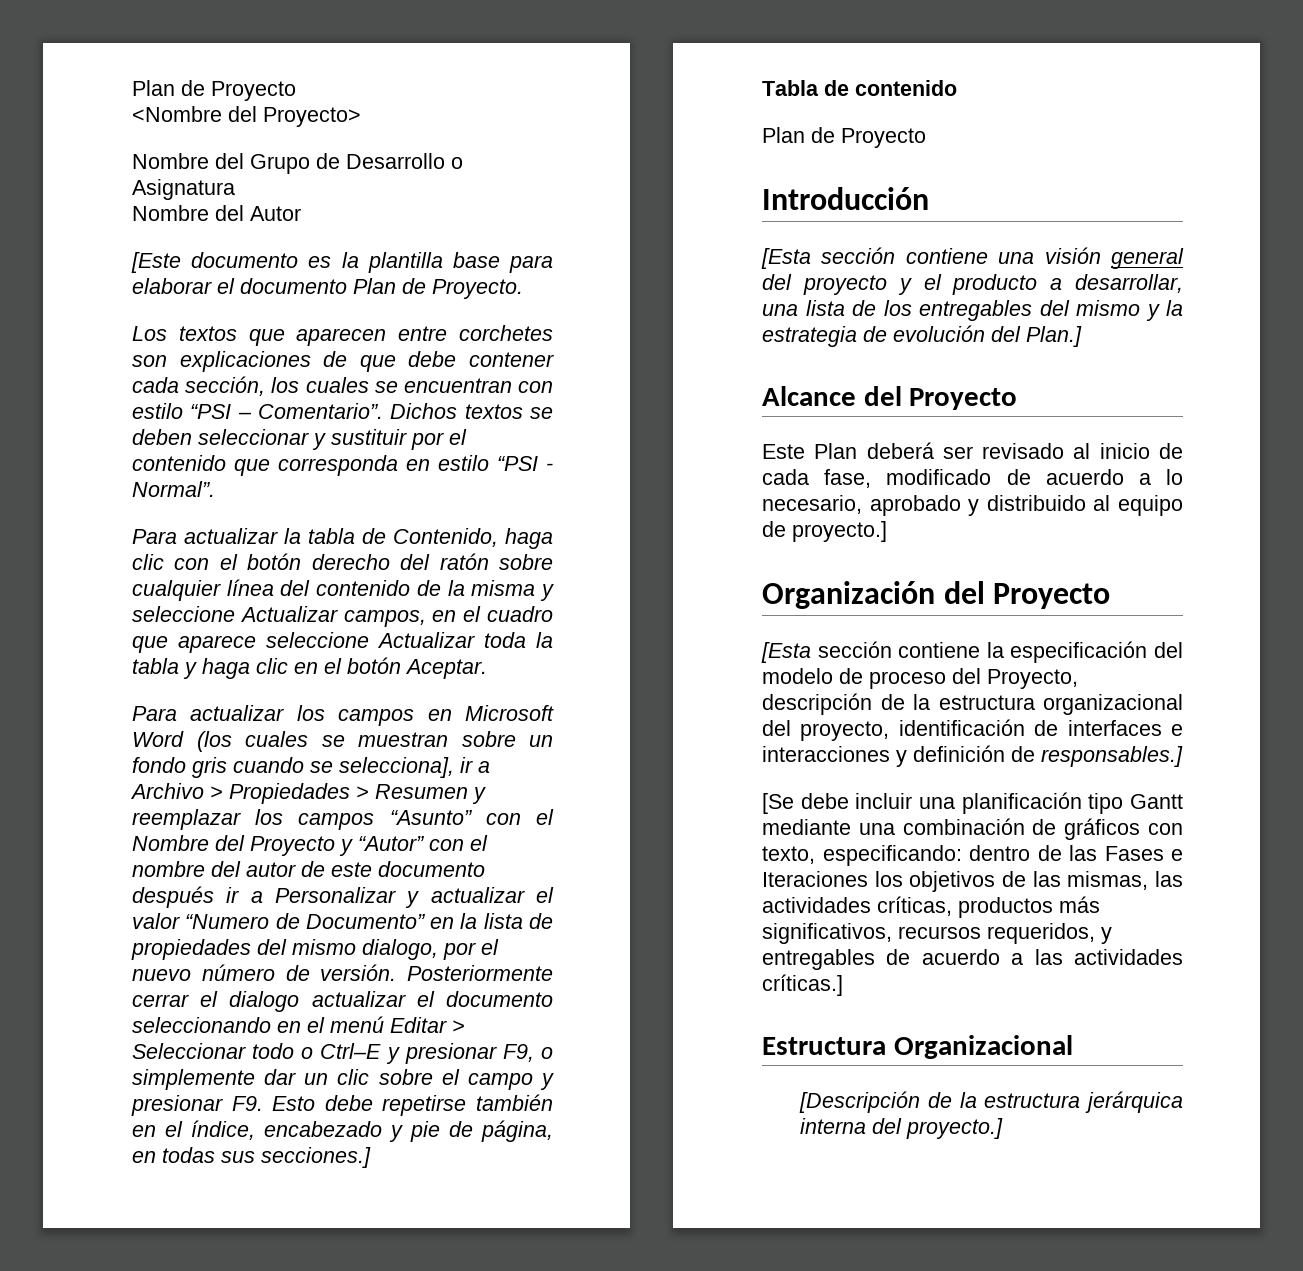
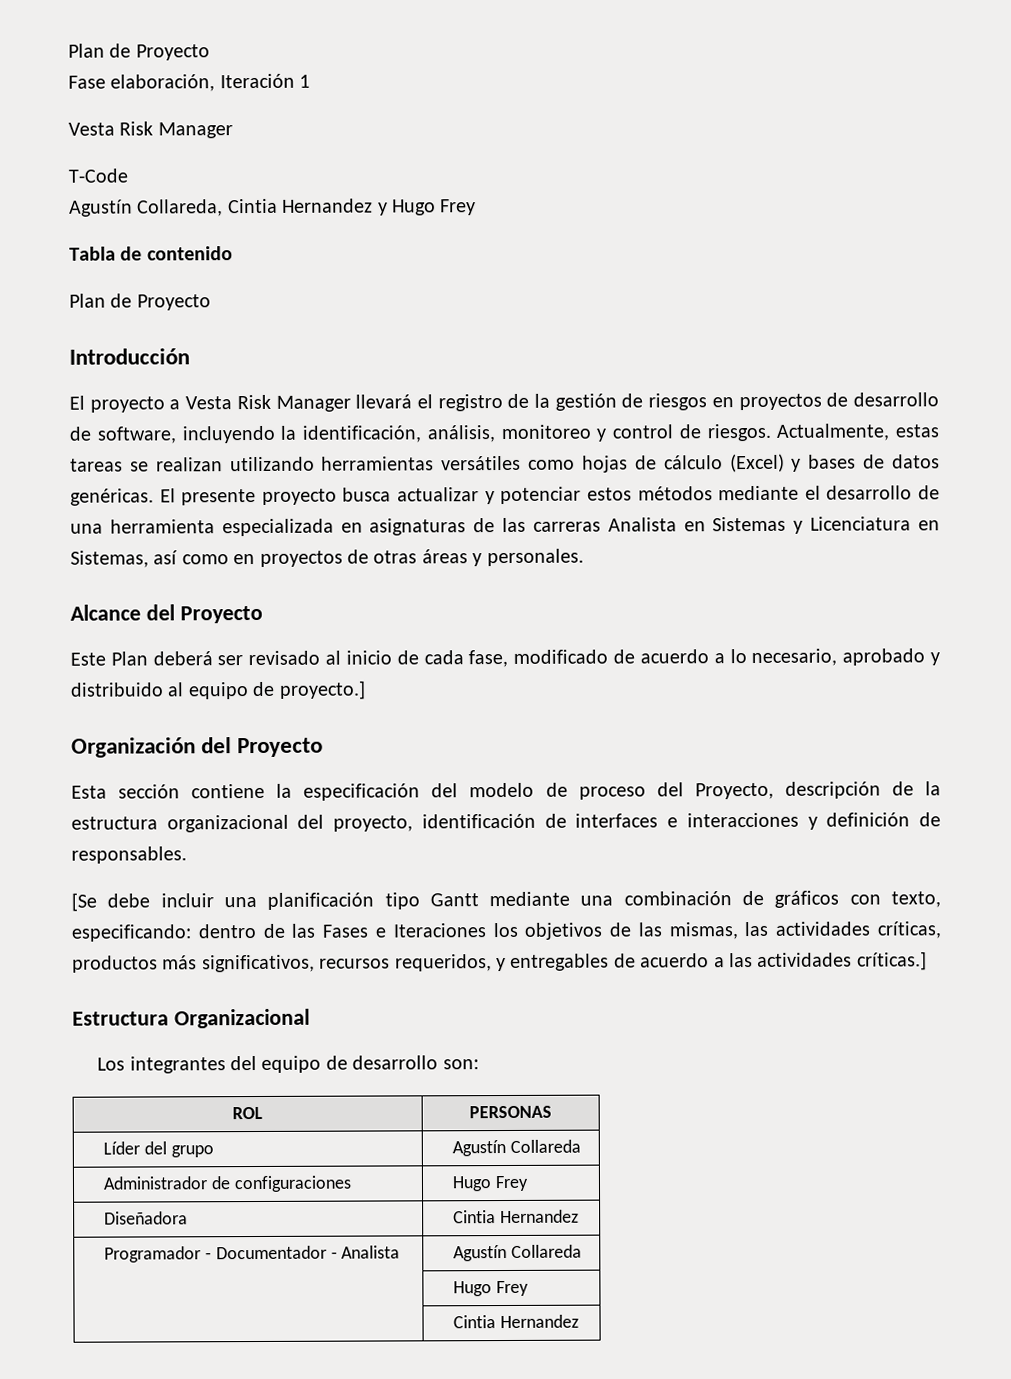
[132,80,296,101] [132,106,361,127] [132,153,463,174] [132,179,235,200] [132,205,301,221] [131,252,553,273] [132,278,523,299] [132,325,553,346] [132,351,554,372] [132,376,553,396] [132,403,553,419] [132,429,467,450] [132,455,553,476] [132,481,215,497] [132,528,553,549] [132,553,553,570] [132,579,554,601] [132,606,553,627] [132,632,553,653] [132,657,487,679] [132,705,554,726] [132,731,553,752] [132,757,490,778] [130,783,486,804] [132,809,554,830] [132,835,488,856] [132,861,485,877] [132,886,554,908] [132,913,553,929] [131,939,499,960] [132,964,553,981] [132,991,553,1012] [132,1016,465,1033] [132,1043,553,1064] [132,1069,554,1090] [131,1094,553,1116] [132,1120,553,1142] [132,1147,371,1168] Plan de Proyecto // <Nombre del Proyecto> // Nombre del Grupo de Desarrollo o Asignatura // Nombre del Autor // [Este documento es la plantilla base para elaborar el documento Plan de Proyecto. // Los textos que aparecen entre corchetes son explicaciones de que debe contener cada sección, los cuales se encuentran con estilo “PSI – Comentario”. Dichos textos se deben seleccionar y sustituir por el contenido que corresponda en estilo “PSI - Normal”. // Para actualizar la tabla de Contenido, haga clic con el botón derecho del ratón sobre cualquier línea del contenido de la misma y seleccione Actualizar campos, en el cuadro que aparece seleccione Actualizar toda la tabla y haga clic en el botón Aceptar. // Para actualizar los campos en Microsoft Word (los cuales se muestran sobre un fondo gris cuando se selecciona], ir a Archivo > Propiedades > Resumen y reemplazar los campos “Asunto” con el Nombre del Proyecto y “Autor” con el nombre del autor de este documento después ir a Personalizar y actualizar el valor “Numero de Documento” en la lista de propiedades del mismo dialogo, por el nuevo número de versión. Posteriormente cerrar el dialogo actualizar el documento seleccionando en el menú Editar > Seleccionar todo o Ctrl–E y presionar F9, o simplemente dar un clic sobre el campo y presionar F9. Esto debe repetirse también en el índice, encabezado y pie de página, en todas sus secciones.] -> [68,43,210,61] [68,73,311,92] [68,121,233,139] [68,168,128,183] [69,198,477,217] Plan de Proyecto // Fase elaboración, Iteración 1 // Vesta Risk Manager // T-Code // Agustín Collareda, Cintia Hernandez y Hugo Frey
[761,247,1184,269] [762,274,1183,295] [762,300,1183,321] [762,325,1082,347] [Esta sección contiene una visión general del proyecto y el producto a desarrollar, una lista de los entregables del mismo y la estrategia de evolución del Plan.] -> [69,392,940,413] [69,423,939,444] [70,453,941,473] [70,485,940,506] [70,516,940,537] [70,548,584,568] El proyecto a Vesta Risk Manager llevará el registro de la gestión de riesgos en proyectos de desarrollo de software, incluyendo la identificación, análisis, monitoreo y control de riesgos. Actualmente, estas tareas se realizan utilizando herramientas versátiles como hojas de cálculo (Excel) y bases de datos genéricas. El presente proyecto busca actualizar y potenciar estos métodos mediante el desarrollo de una herramienta especializada en asignaturas de las carreras Analista en Sistemas y Licenciatura en Sistemas, así como en proyectos de otras áreas y personales.
[761,642,811,663] [Esta -> [71,785,107,799] Esta
[1041,746,1183,767] responsables.] -> [71,846,187,864] responsables.
[799,1091,1183,1113] [800,1118,1004,1139] [Descripción de la estructura jerárquica interna del proyecto.] -> [97,1055,479,1074] [232,1106,263,1120] [469,1105,552,1119] [102,1141,214,1158] [451,1139,581,1157] [102,1175,352,1193] [451,1175,529,1192] [103,1211,188,1225] [452,1209,579,1224] [103,1245,401,1263] [452,1244,582,1262] [452,1280,529,1297] [452,1314,579,1329] Los integrantes del equipo de desarrollo son: // ROL | PERSONAS // Líder del grupo | Agustín Collareda // Administrador de configuraciones | Hugo Frey // Diseñadora | Cintia Hernandez // Programador - Documentador - Analista | Agustín Collareda // | Hugo Frey // | Cintia Hernandez

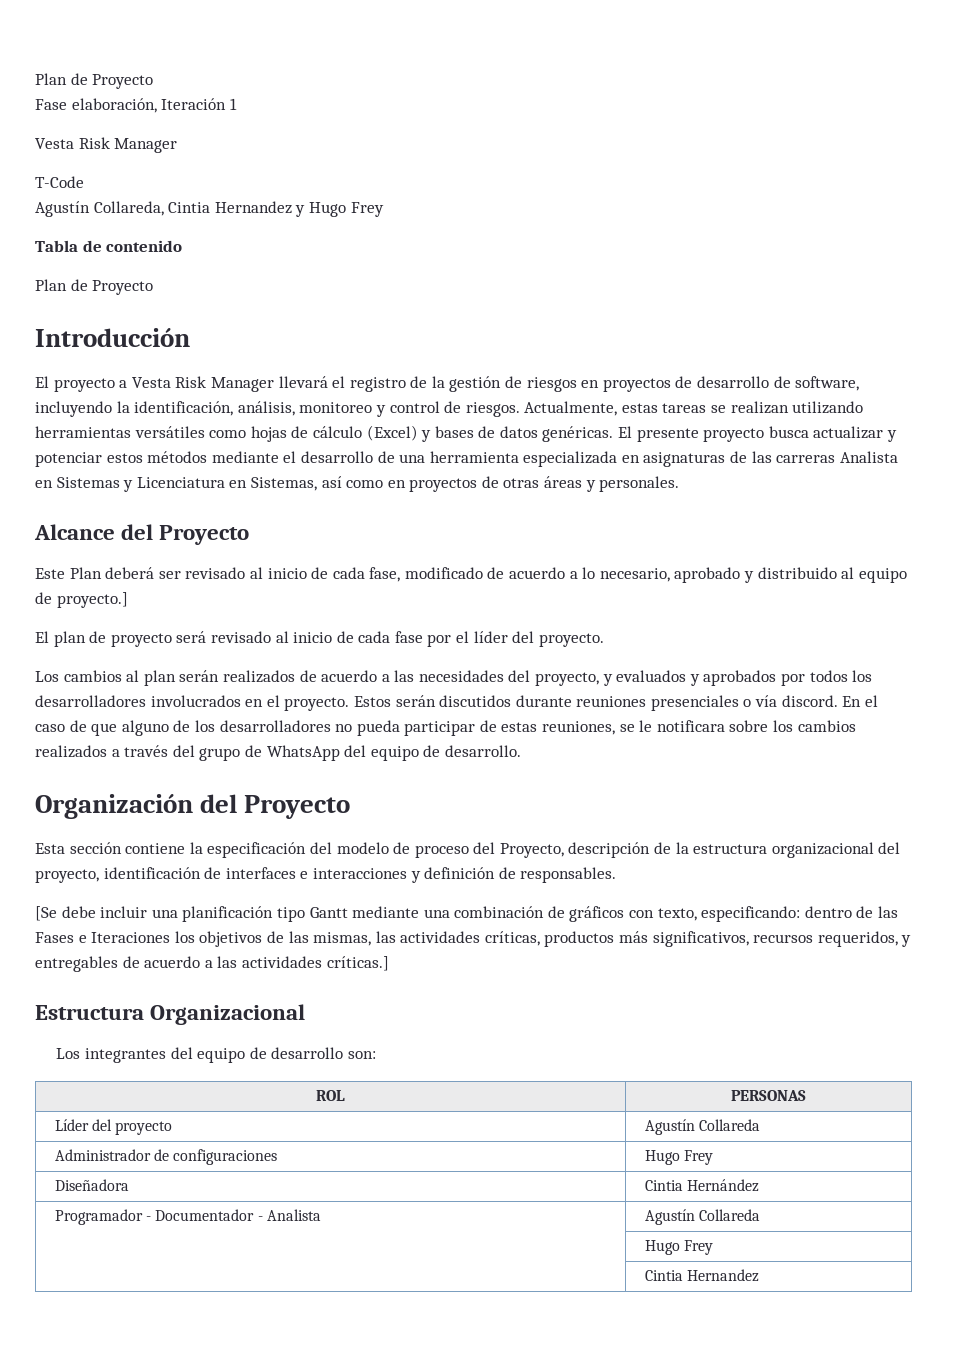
(366, 690) none -> [35,631,604,647] [35,670,873,686] [35,695,878,711] [35,720,856,736] [35,745,521,761] // El plan de proyecto será revisado al inicio de cada fase por el líder del proyecto. // Los cambios al plan serán realizados de acuerdo a las necesidades del proyecto, y evaluados y aprobados por todos los desarrolladores involucrados en el proyecto. Estos serán discutidos durante reuniones presenciales o vía discord. En el caso de que alguno de los desarrolladores no pueda participar de estas reuniones, se le notificara sobre los cambios realizados a través del grupo de WhatsApp del equipo de desarrollo.
[170,1145,214,1158] grupo -> [115,1121,173,1135] proyecto
[499,1209,579,1224] Hernandez -> [687,1179,760,1192] Hernández

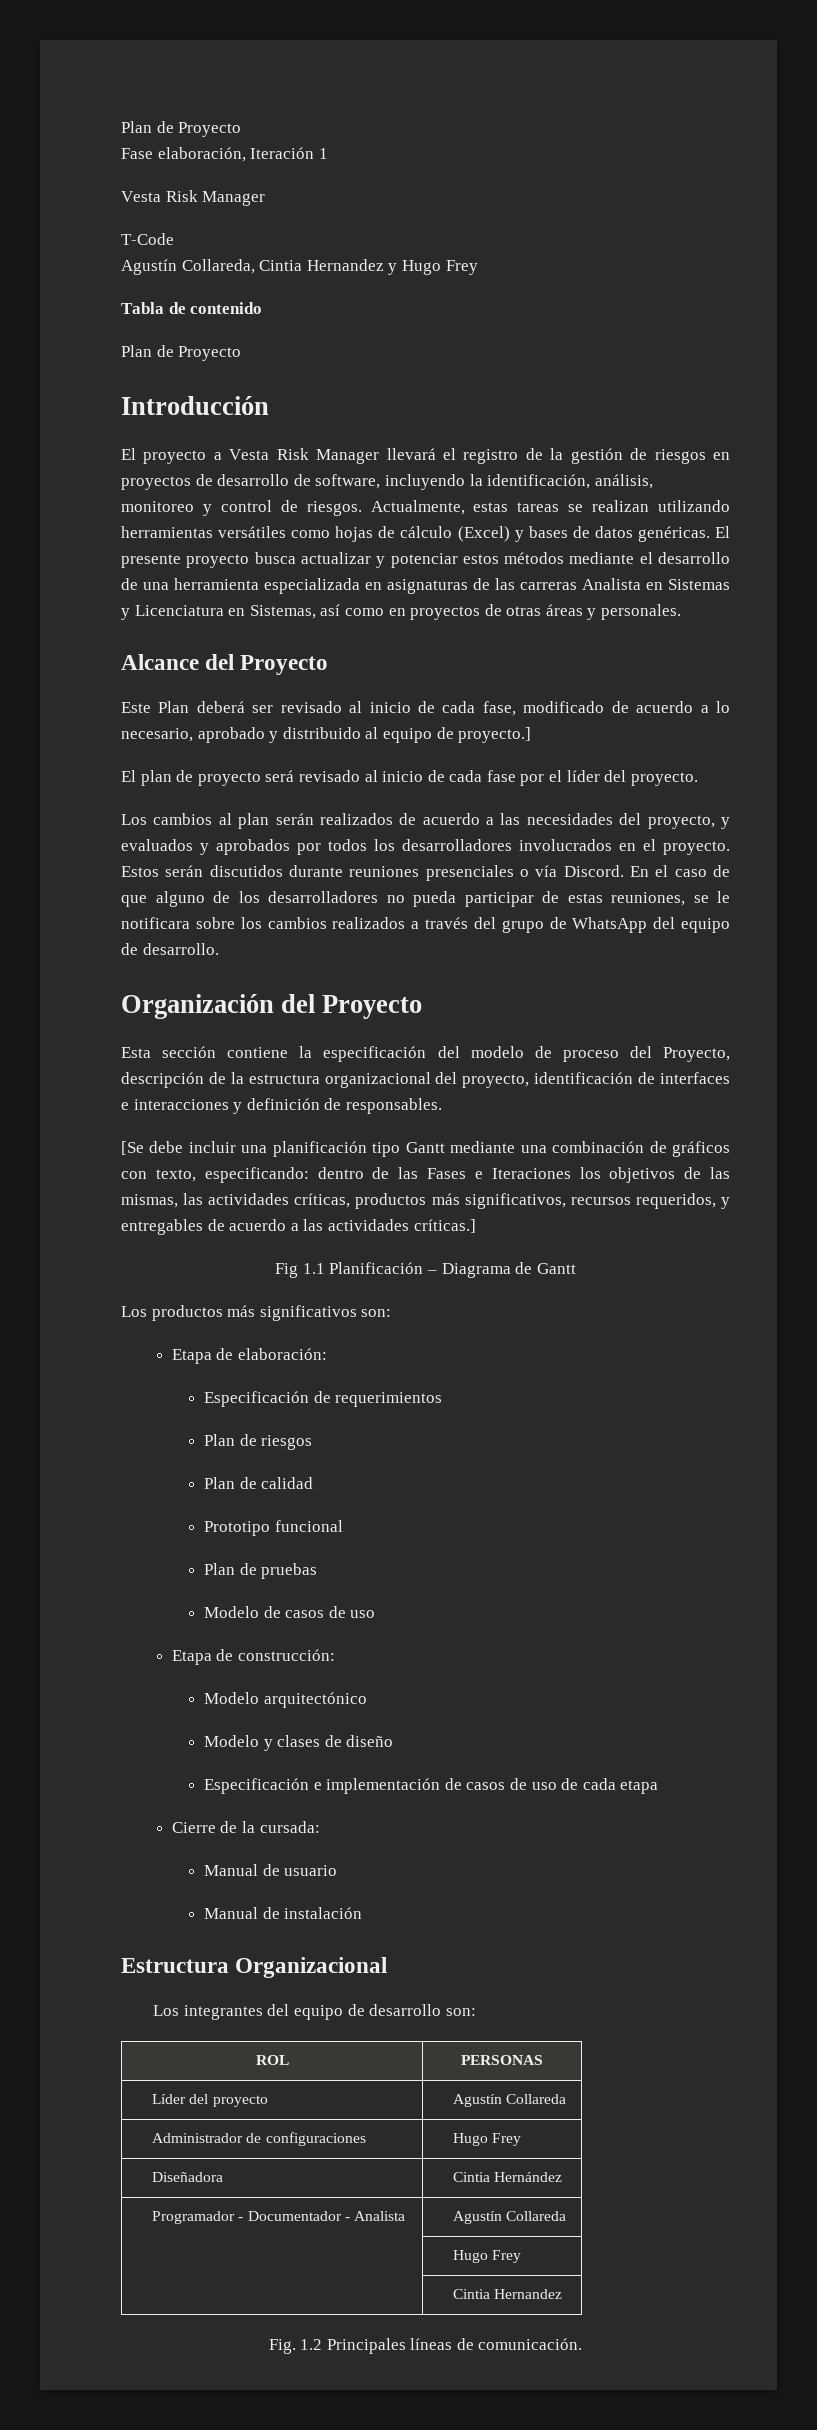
[781,695,838,707] discord. -> [563,865,624,877] Discord.
(389, 963) none -> [275,1262,576,1278] [121,1305,392,1321] [171,1348,328,1364] [203,1391,443,1407] [203,1434,313,1450] [203,1477,314,1489] [203,1520,343,1536] [203,1563,318,1579] [203,1606,376,1618] [171,1649,336,1665] [203,1692,367,1708] [203,1735,394,1751] [203,1778,659,1794] [171,1821,320,1833] [203,1864,338,1876] [203,1907,363,1919] // Fig 1.1 Planificación – Diagrama de Gantt // Los productos más significativos son: // Etapa de elaboración: // Especificación de requerimientos // Plan de riesgos // Plan de calidad // Prototipo funcional // Plan de pruebas // Modelo de casos de uso // Etapa de construcción: // Modelo arquitectónico // Modelo y clases de diseño // Especificación e implementación de casos de uso de cada etapa // Cierre de la cursada: // Manual de usuario // Manual de instalación
(760, 1275) none -> [268,2338,583,2354] // Fig. 1.2 Principales líneas de comunicación.

